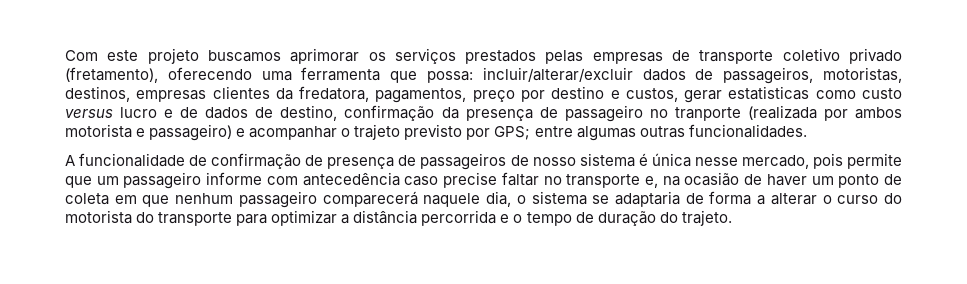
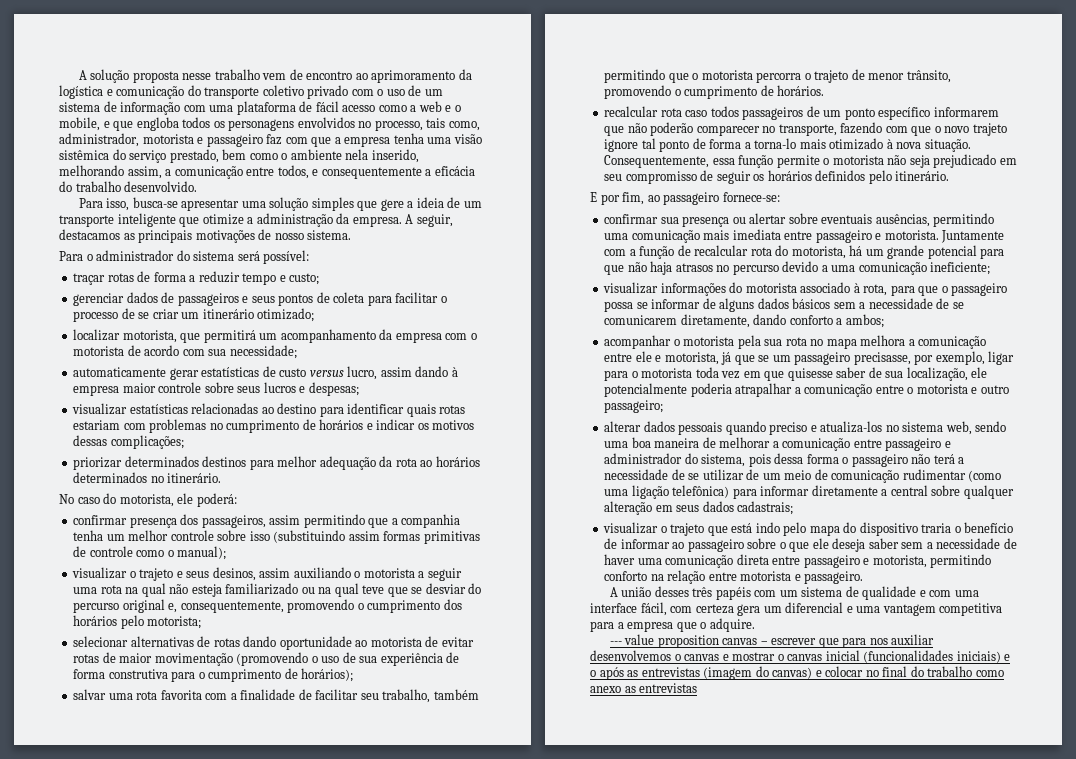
[65,48,902,64] [65,67,902,84] [65,86,903,103] [65,105,902,122] [65,124,807,141] [65,153,902,170] [65,172,902,189] [65,191,902,208] [65,210,732,226] Com este projeto buscamos aprimorar os serviços prestados pelas empresas de transporte coletivo privado (fretamento), oferecendo uma ferramenta que possa: incluir/alterar/excluir dados de passageiros, motoristas, destinos, empresas clientes da fredatora, pagamentos, preço por destino e custos, gerar estatisticas como custo versus lucro e de dados de destino, confirmação da presença de passageiro no tranporte (realizada por ambos motorista e passageiro) e acompanhar o trajeto previsto por GPS; entre algumas outras funcionalidades. // A funcionalidade de confirmação de presença de passageiros de nosso sistema é única nesse mercado, pois permite que um passageiro informe com antecedência caso precise faltar no transporte e, na ocasião de haver um ponto de coleta em que nenhum passageiro comparecerá naquele dia, o sistema se adaptaria de forma a alterar o curso do motorista do transporte para optimizar a distância percorrida e o tempo de duração do trajeto. -> [78,69,472,83] [59,85,443,99] [59,101,461,115] [59,117,480,131] [59,133,482,147] [59,149,419,163] [59,165,475,179] [59,181,198,192] [78,197,482,211] [59,213,453,227] [59,229,352,243] [59,250,310,264] [73,271,320,285] [73,292,447,306] [73,308,315,322] [73,329,477,343] [73,345,297,359] [73,366,458,380] [73,382,359,396] [72,403,466,417] [73,419,475,433] [73,435,184,449] [73,456,480,470] [73,472,222,483] [59,493,237,507] [73,514,461,528] [73,530,480,544] [73,546,227,560] [72,567,462,581] [73,583,482,597] [73,599,462,613] [73,615,202,629] [73,636,474,650] [73,652,460,666] [73,668,354,682] [73,689,479,703] [604,69,951,83] [604,85,825,99] [604,106,999,120] [604,122,1007,136] [604,138,971,152] [604,154,1017,168] [604,170,950,184] [590,192,780,205] [604,213,995,227] [604,229,1005,243] [604,245,1005,259] [604,261,991,275] [603,282,1008,296] [604,298,964,312] [604,314,884,328] [604,335,987,349] [604,351,1015,365] [604,367,988,381] [604,383,1009,397] [604,400,664,413] [604,421,1007,435] [604,437,951,451] [604,453,965,467] [604,469,1002,483] [604,485,1014,499] [604,501,794,515] [603,522,1014,536] [604,538,1017,552] [604,554,992,568] [604,570,864,584] [609,586,979,600] [590,602,1003,616] [590,618,755,632] [609,634,935,648] [590,650,1011,663] [590,666,1004,680] [590,683,698,693] A solução proposta nesse trabalho vem de encontro ao aprimoramento da logística e comunicação do transporte coletivo privado com o uso de um sistema de informação com uma plataforma de fácil acesso como a web e o mobile, e que engloba todos os personagens envolvidos no processo, tais como, administrador, motorista e passageiro faz com que a empresa tenha uma visão sistêmica do serviço prestado, bem como o ambiente nela inserido, melhorando assim, a comunicação entre todos, e consequentemente a eficácia do trabalho desenvolvido. // Para isso, busca-se apresentar uma solução simples que gere a ideia de um transporte inteligente que otimize a administração da empresa. A seguir, destacamos as principais motivações de nosso sistema. // Para o administrador do sistema será possível: // traçar rotas de forma a reduzir tempo e custo; // gerenciar dados de passageiros e seus pontos de coleta para facilitar o processo de se criar um itinerário otimizado; // localizar motorista, que permitirá um acompanhamento da empresa com o motorista de acordo com sua necessidade; // automaticamente gerar estatísticas de custo versus lucro, assim dando à empresa maior controle sobre seus lucros e despesas; // visualizar estatísticas relacionadas ao destino para identificar quais rotas estariam com problemas no cumprimento de horários e indicar os motivos dessas complicações; // priorizar determinados destinos para melhor adequação da rota ao horários determinados no itinerário. // No caso do motorista, ele poderá: // confirmar presença dos passageiros, assim permitindo que a companhia tenha um melhor controle sobre isso (substituindo assim formas primitivas de controle como o manual); // visualizar o trajeto e seus desinos, assim auxiliando o motorista a seguir uma rota na qual não esteja familiarizado ou na qual teve que se desviar do percurso original e, consequentemente, promovendo o cumprimento dos horários pelo motorista; // selecionar alternativas de rotas dando oportunidade ao motorista de evitar rotas de maior movimentação (promovendo o uso de sua experiência de forma construtiva para o cumprimento de horários); // salvar uma rota favorita com a finalidade de facilitar seu trabalho, também permitindo que o motorista percorra o trajeto de menor trânsito, promovendo o cumprimento de horários. // recalcular rota caso todos passageiros de um ponto específico informarem que não poderão comparecer no transporte, fazendo com que o novo trajeto ignore tal ponto de forma a torna-lo mais otimizado à nova situação. Consequentemente, essa função permite o motorista não seja prejudicado em seu compromisso de seguir os horários definidos pelo itinerário. // E por fim, ao passageiro fornece-se: // confirmar sua presença ou alertar sobre eventuais ausências, permitindo uma comunicação mais imediata entre passageiro e motorista. Juntamente com a função de recalcular rota do motorista, há um grande potencial para que não haja atrasos no percurso devido a uma comunicação ineficiente; // visualizar informações do motorista associado à rota, para que o passageiro possa se informar de alguns dados básicos sem a necessidade de se comunicarem diretamente, dando conforto a ambos; // acompanhar o motorista pela sua rota no mapa melhora a comunicação entre ele e motorista, já que se um passageiro precisasse, por exemplo, ligar para o motorista toda vez em que quisesse saber de sua localização, ele potencialmente poderia atrapalhar a comunicação entre o motorista e outro passageiro; // alterar dados pessoais quando preciso e atualiza-los no sistema web, sendo uma boa maneira de melhorar a comunicação entre passageiro e administrador do sistema, pois dessa forma o passageiro não terá a necessidade de se utilizar de um meio de comunicação rudimentar (como uma ligação telefônica) para informar diretamente a central sobre qualquer alteração em seus dados cadastrais; // visualizar o trajeto que está indo pelo mapa do dispositivo traria o benefício de informar ao passageiro sobre o que ele deseja saber sem a necessidade de haver uma comunicação direta entre passageiro e motorista, permitindo conforto na relação entre motorista e passageiro. // A união desses três papéis com um sistema de qualidade e com uma interface fácil, com certeza gera um diferencial e uma vantagem competitiva para a empresa que o adquire. // --- value proposition canvas – escrever que para nos auxiliar desenvolvemos o canvas e mostrar o canvas inicial (funcionalidades iniciais) e o após as entrevistas (imagem do canvas) e colocar no final do trabalho como anexo as entrevistas

